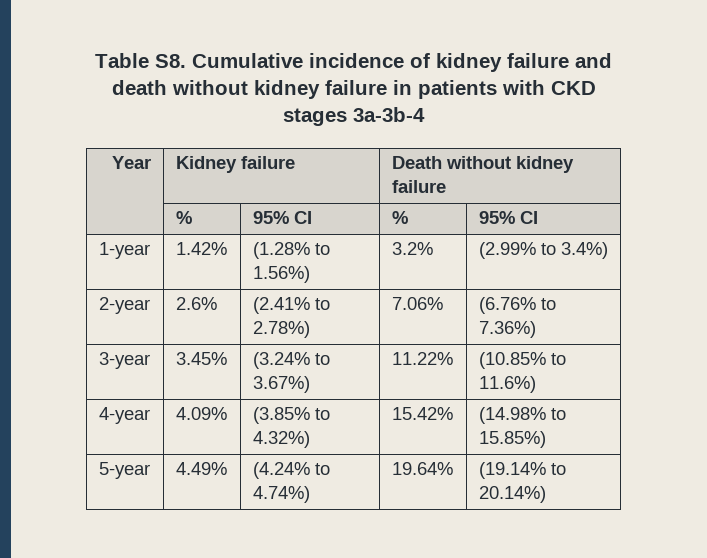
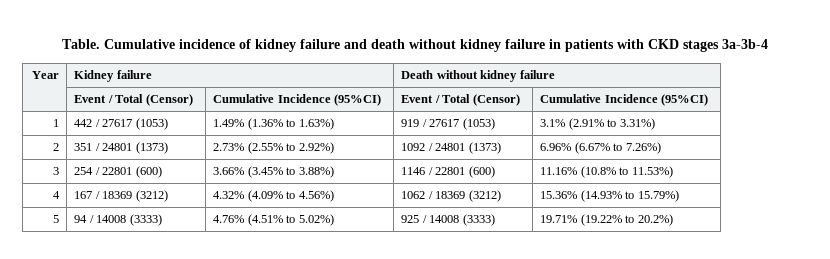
[95,53,186,68] Table S8. -> [62,39,100,49] Table.
[175,211,192,224] [252,211,312,224] [391,211,408,224] [478,211,538,224] [98,242,150,259] [175,242,227,255] [252,242,330,259] [252,266,310,283] [391,242,433,255] [478,242,608,259] [98,297,150,314] [175,297,217,310] [252,297,330,314] [252,321,310,338] [391,297,443,310] [478,297,556,314] [478,321,536,338] [98,352,150,369] [175,352,227,365] [252,352,330,369] [252,376,310,393] [391,352,453,365] [478,352,566,369] [478,376,536,393] [98,407,150,424] [175,407,227,420] [252,407,330,424] [252,431,310,448] [391,407,453,420] [478,407,566,424] [478,431,546,448] [98,462,150,479] [175,462,227,475] [252,462,330,479] [252,486,310,503] [391,462,453,475] [478,462,566,479] [478,486,546,503] % | 95% CI | % | 95% CI // 1-year | 1.42% | (1.28% to 1.56%) | 3.2% | (2.99% to 3.4%) // 2-year | 2.6% | (2.41% to 2.78%) | 7.06% | (6.76% to 7.36%) // 3-year | 3.45% | (3.24% to 3.67%) | 11.22% | (10.85% to 11.6%) // 4-year | 4.09% | (3.85% to 4.32%) | 15.42% | (14.98% to 15.85%) // 5-year | 4.49% | (4.24% to 4.74%) | 19.64% | (19.14% to 20.14%) -> [74,94,193,106] [213,94,382,106] [401,94,520,106] [540,94,709,106] [52,119,59,127] [74,118,168,130] [213,118,334,130] [401,118,495,130] [540,118,655,130] [52,143,59,151] [74,142,168,154] [213,142,334,154] [401,142,501,154] [540,142,661,154] [52,167,59,175] [74,166,162,178] [213,166,334,178] [401,166,495,178] [540,166,673,178] [52,191,60,199] [74,190,168,202] [213,190,334,202] [401,190,501,202] [540,190,679,202] [52,215,59,223] [74,214,162,226] [213,214,334,226] [401,214,495,226] [540,214,673,226] Event / Total (Censor) | Cumulative Incidence (95%CI) | Event / Total (Censor) | Cumulative Incidence (95%CI) // 1 | 442 / 27617 (1053) | 1.49% (1.36% to 1.63%) | 919 / 27617 (1053) | 3.1% (2.91% to 3.31%) // 2 | 351 / 24801 (1373) | 2.73% (2.55% to 2.92%) | 1092 / 24801 (1373) | 6.96% (6.67% to 7.26%) // 3 | 254 / 22801 (600) | 3.66% (3.45% to 3.88%) | 1146 / 22801 (600) | 11.16% (10.8% to 11.53%) // 4 | 167 / 18369 (3212) | 4.32% (4.09% to 4.56%) | 1062 / 18369 (3212) | 15.36% (14.93% to 15.79%) // 5 | 94 / 14008 (3333) | 4.76% (4.51% to 5.02%) | 925 / 14008 (3333) | 19.71% (19.22% to 20.2%)

